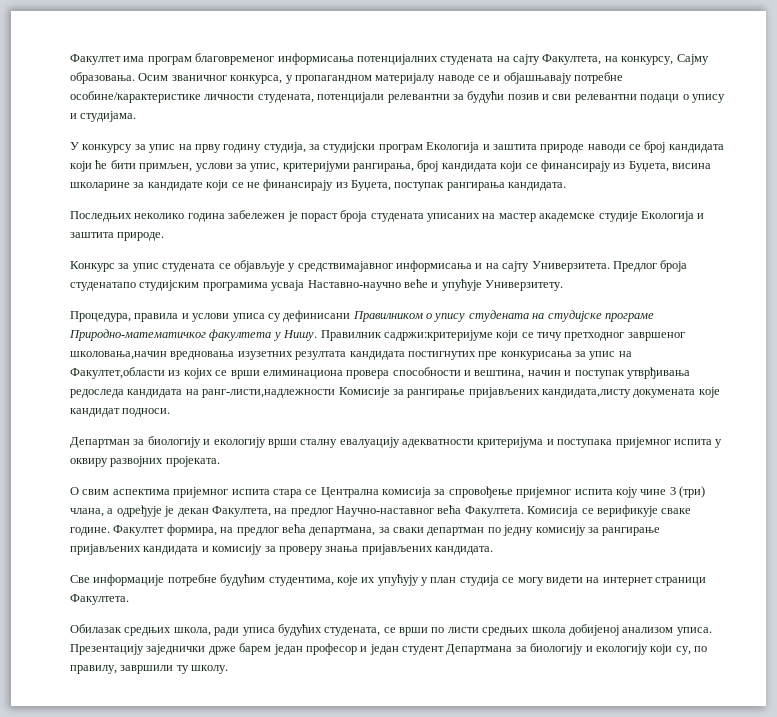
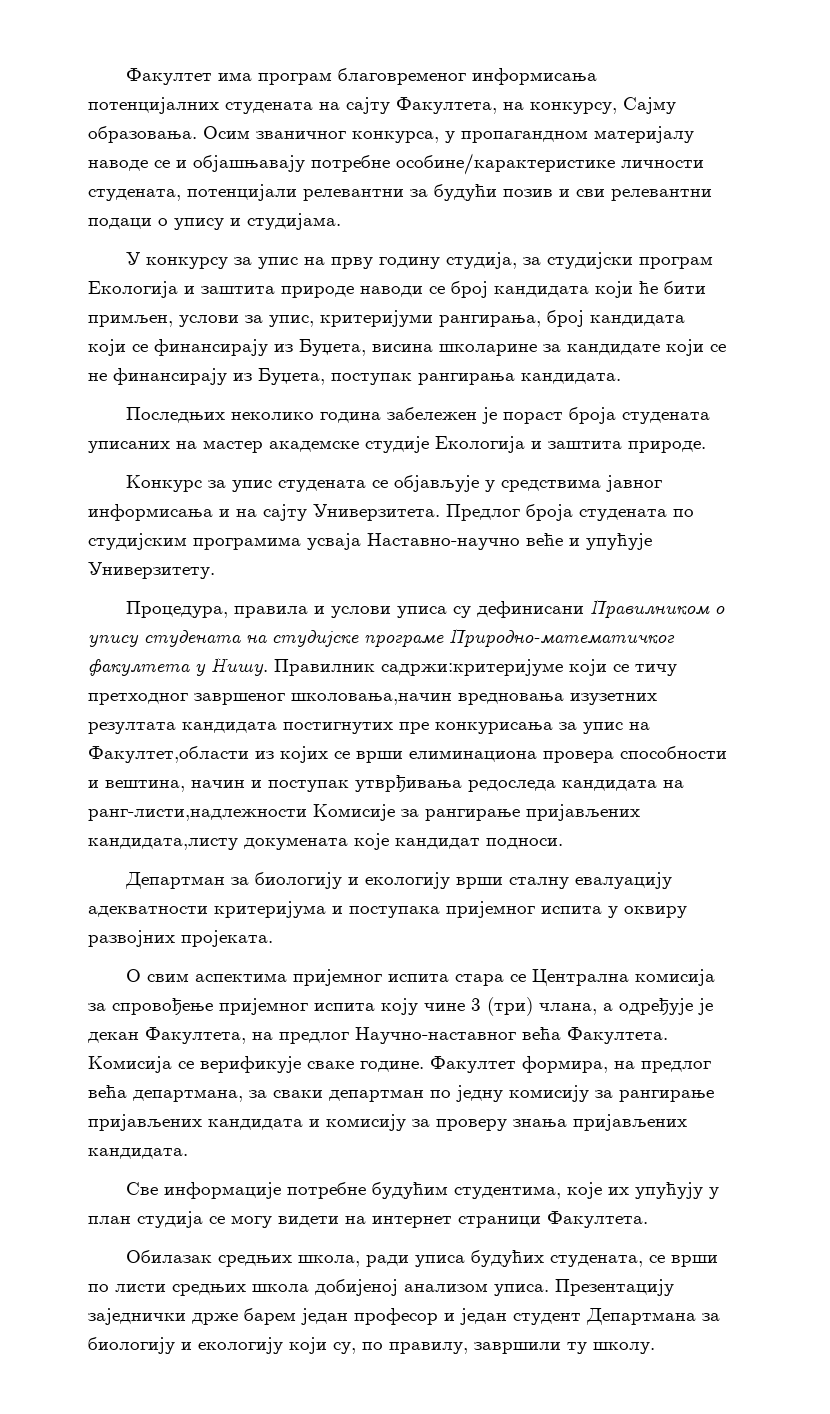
[297,261,393,272] средствимајавног -> [500,475,662,492] средствима јавног
[70,282,136,291] студенатапо -> [579,509,694,521] студената по

